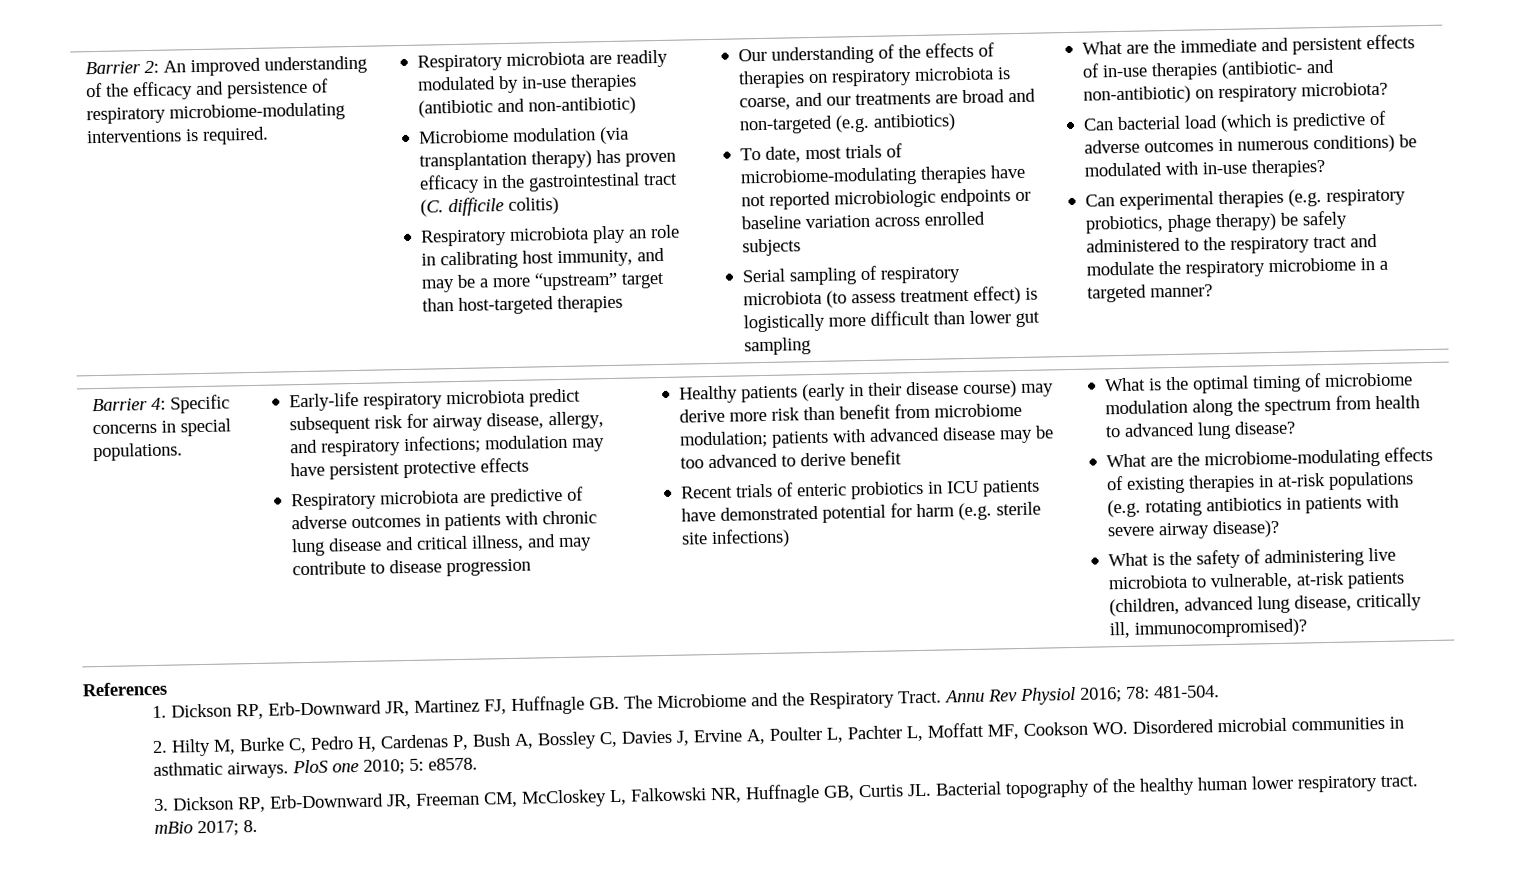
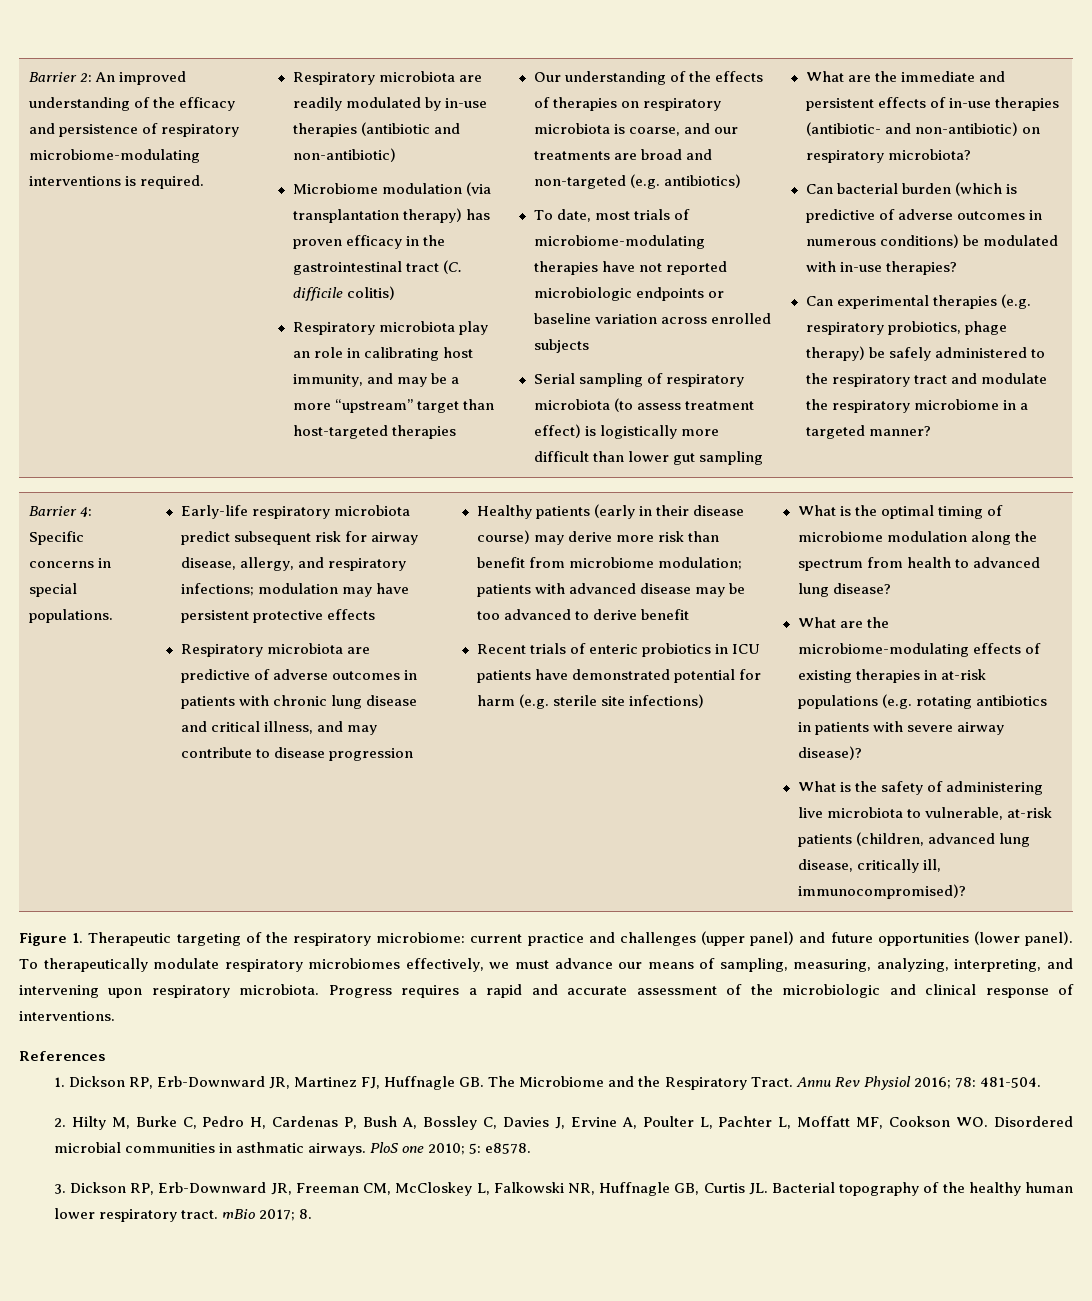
[1184,115,1219,129] load -> [902,183,952,194] burden
(1309, 628) none -> [19,931,1073,946] [19,958,1073,972] [19,984,1075,998] [19,1011,115,1021] // Figure 1. Therapeutic targeting of the respiratory microbiome: current practice and challenges (upper panel) and future opportunities (lower panel). To therapeutically modulate respiratory microbiomes effectively, we must advance our means of sampling, measuring, analyzing, interpreting, and intervening upon respiratory microbiota. Progress requires a rapid and accurate assessment of the microbiologic and clinical response of interventions.

